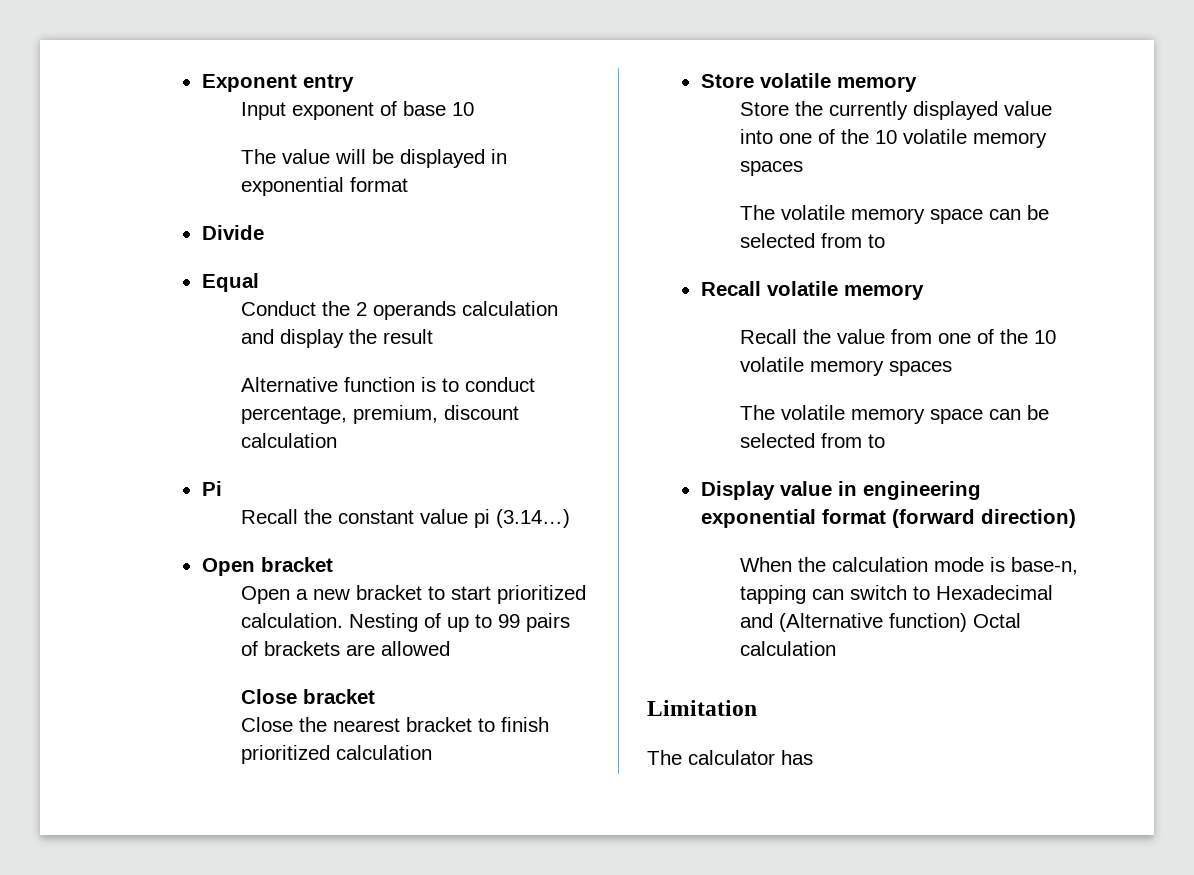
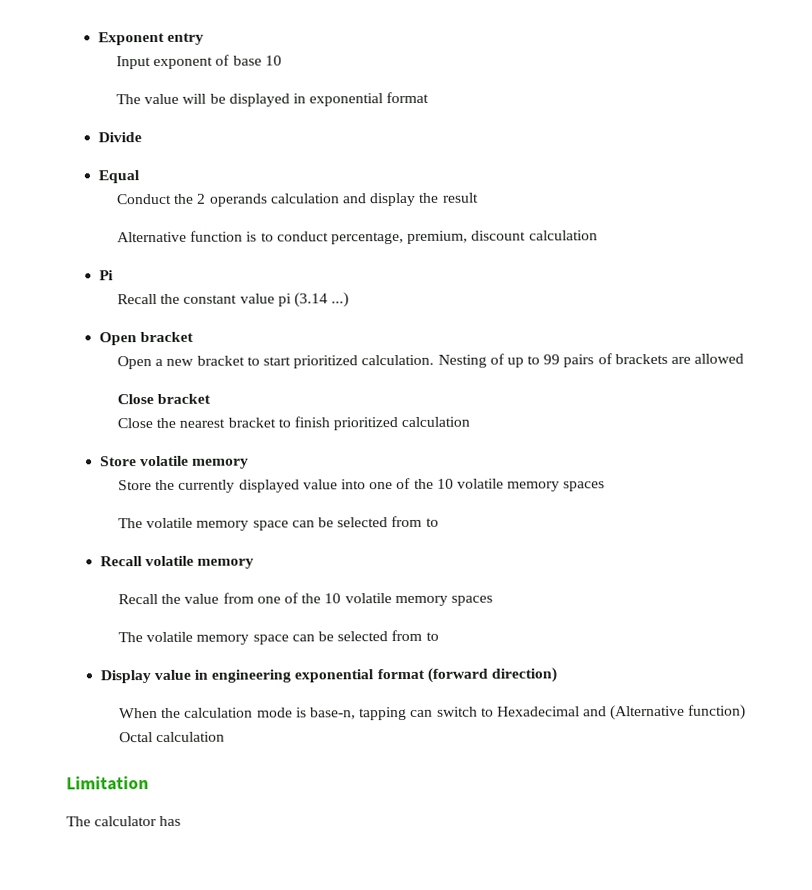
[496,509,571,528] (3.14…) -> [294,292,350,308] (3.14 ...)

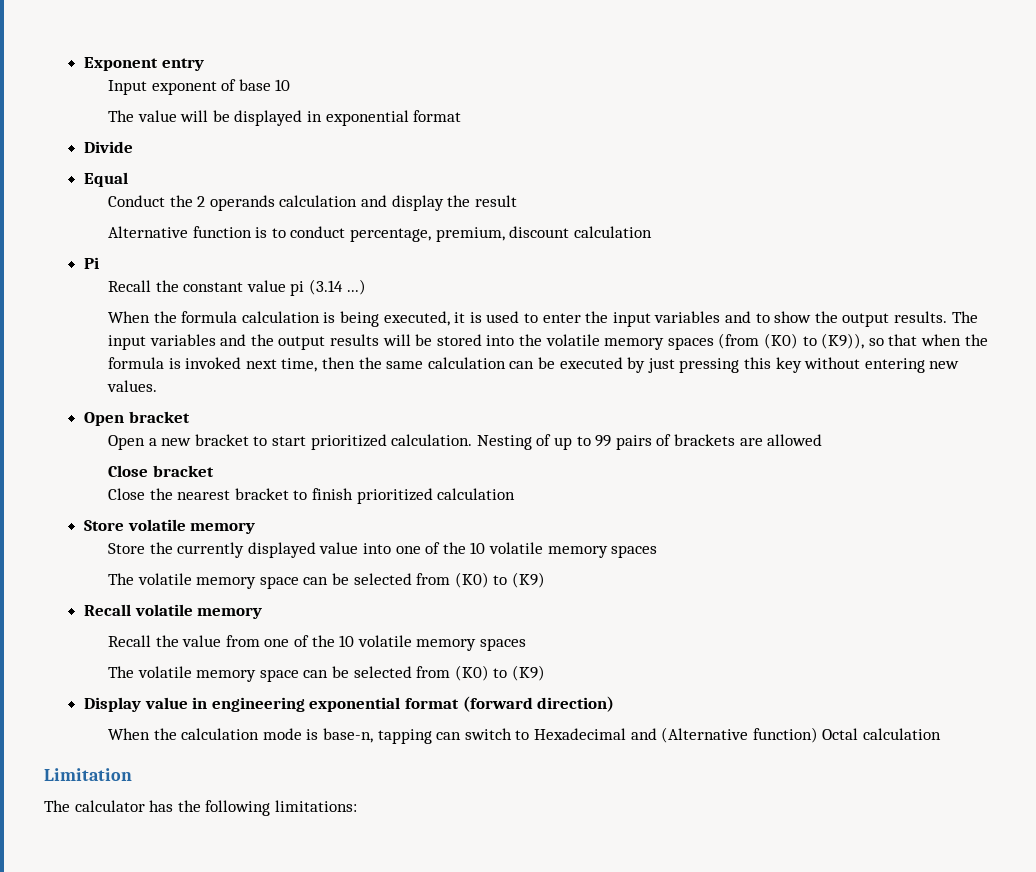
(350, 300) none -> [108,311,978,327] [108,333,988,350] [108,357,960,373] [107,380,158,392] // When the formula calculation is being executed, it is used to enter the input variables and to show the output results. The input variables and the output results will be stored into the volatile memory spaces (from (K0) to (K9)), so that when the formula is invoked next time, then the same calculation can be executed by just pressing this key without entering new values.
[425,517,439,527] to -> [454,572,546,588] (K0) to (K9)
[425,631,439,641] to -> [454,665,546,681] (K0) to (K9)
(182, 820) none -> [177,800,357,816] the following limitations:

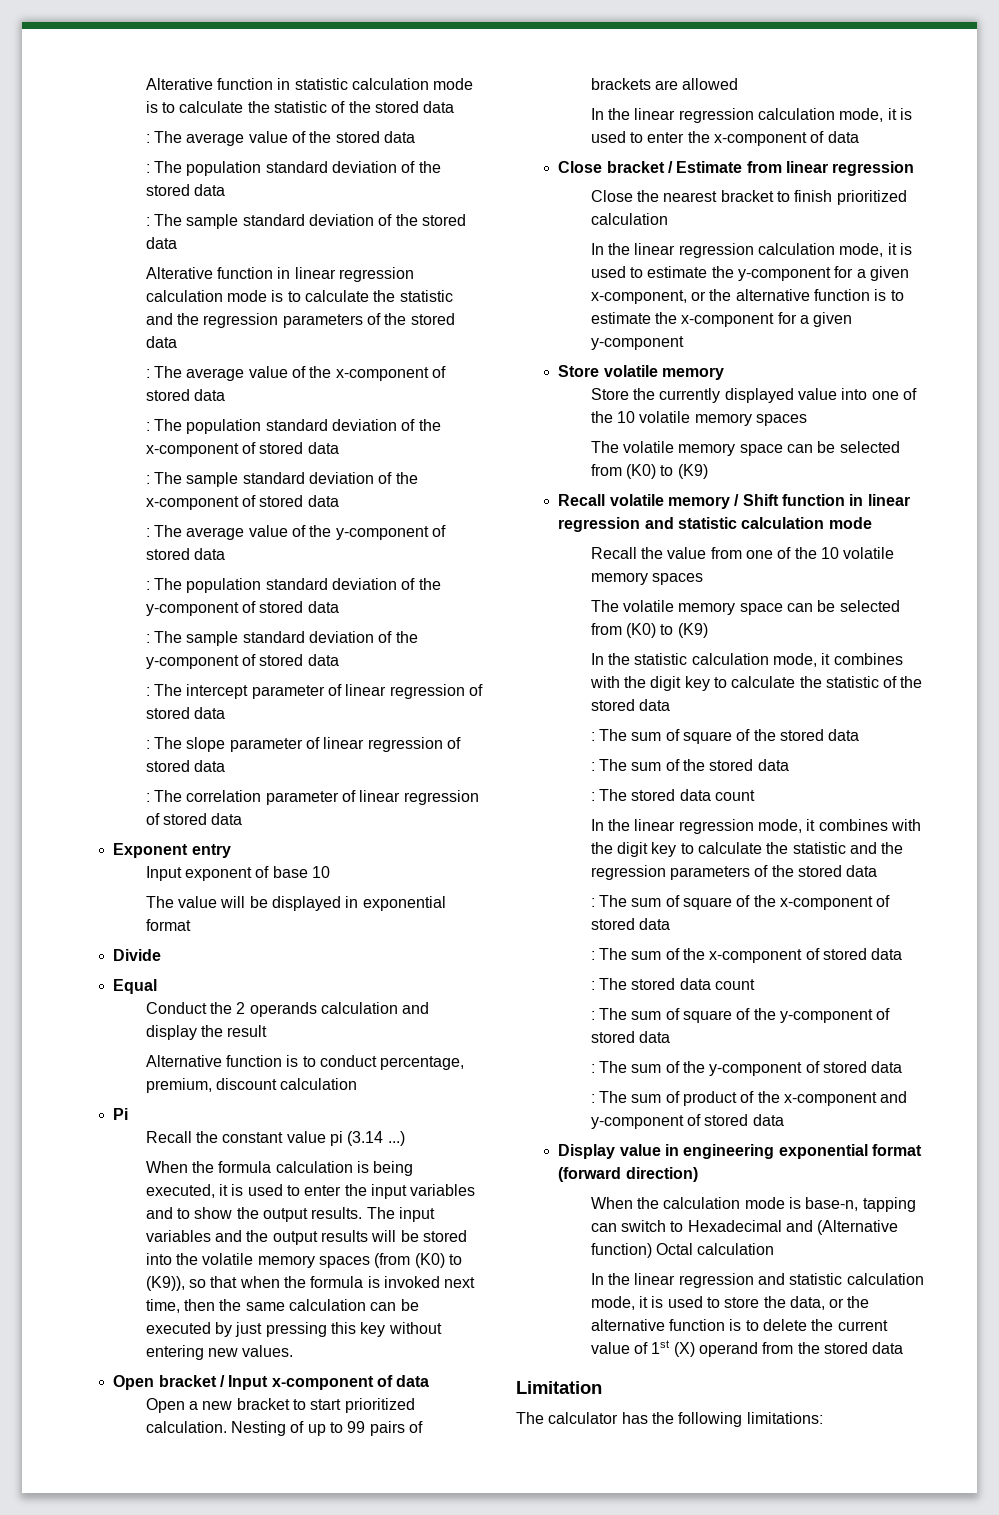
(84, 64) none -> [145,78,474,90] [145,101,455,113] [145,131,415,146] [145,161,441,176] [145,184,225,196] [145,214,466,229] [145,237,177,249] [145,267,414,282] [145,290,453,302] [145,313,455,328] [145,336,177,348] [145,366,446,381] [145,389,225,401] [145,419,441,434] [145,442,339,457] [145,472,418,487] [145,495,339,510] [145,525,446,540] [145,548,225,560] [145,578,441,593] [145,601,339,616] [145,631,418,646] [145,654,339,669] [145,684,483,699] [145,707,225,719] [145,737,461,752] [145,760,225,772] [145,790,479,805] [145,813,243,825] Alterative function in statistic calculation mode is to calculate the statistic of the stored data // : The average value of the stored data // : The population standard deviation of the stored data // : The sample standard deviation of the stored data // Alterative function in linear regression calculation mode is to calculate the statistic and the regression parameters of the stored data // : The average value of the x-component of stored data // : The population standard deviation of the x-component of stored data // : The sample standard deviation of the x-component of stored data // : The average value of the y-component of stored data // : The population standard deviation of the y-component of stored data // : The sample standard deviation of the y-component of stored data // : The intercept parameter of linear regression of stored data // : The slope parameter of linear regression of stored data // : The correlation parameter of linear regression of stored data //
(190, 417) none -> [220,1375,430,1390] / Input x-component of data
[108,465,214,477] Close bracket -> [590,108,912,123] [590,131,859,146] [558,161,915,176] In the linear regression calculation mode, it is used to enter the x-component of data // Close bracket / Estimate from linear regression
(516, 494) none -> [590,243,912,258] [590,266,909,281] [590,289,904,304] [590,312,853,327] [590,336,684,350] // In the linear regression calculation mode, it is used to estimate the y-component for a given x-component, or the alternative function is to estimate the x-component for a given y-component
(263, 613) none -> [734,494,910,506] [558,517,872,532] / Shift function in linear regression and statistic calculation mode
(546, 673) none -> [590,653,903,667] [589,676,923,691] [590,699,670,711] [590,729,860,744] [590,759,789,771] [590,789,755,801] [590,819,921,834] [590,842,904,857] [590,865,878,880] [590,895,891,910] [590,918,670,930] [590,948,903,963] [590,978,755,990] [590,1008,891,1023] [590,1031,670,1043] [590,1061,903,1076] [590,1091,908,1106] [590,1114,784,1129] // In the statistic calculation mode, it combines with the digit key to calculate the statistic of the stored data // : The sum of square of the stored data // : The sum of the stored data // : The stored data count // In the linear regression mode, it combines with the digit key to calculate the statistic and the regression parameters of the stored data // : The sum of square of the x-component of stored data // : The sum of the x-component of stored data // : The stored data count // : The sum of square of the y-component of stored data // : The sum of the y-component of stored data // : The sum of product of the x-component and y-component of stored data
(941, 734) none -> [590,1273,924,1288] [590,1296,870,1310] [590,1319,888,1331] [590,1340,904,1357] // In the linear regression and statistic calculation mode, it is used to store the data, or the alternative function is to delete the current value of 1st (X) operand from the stored data

